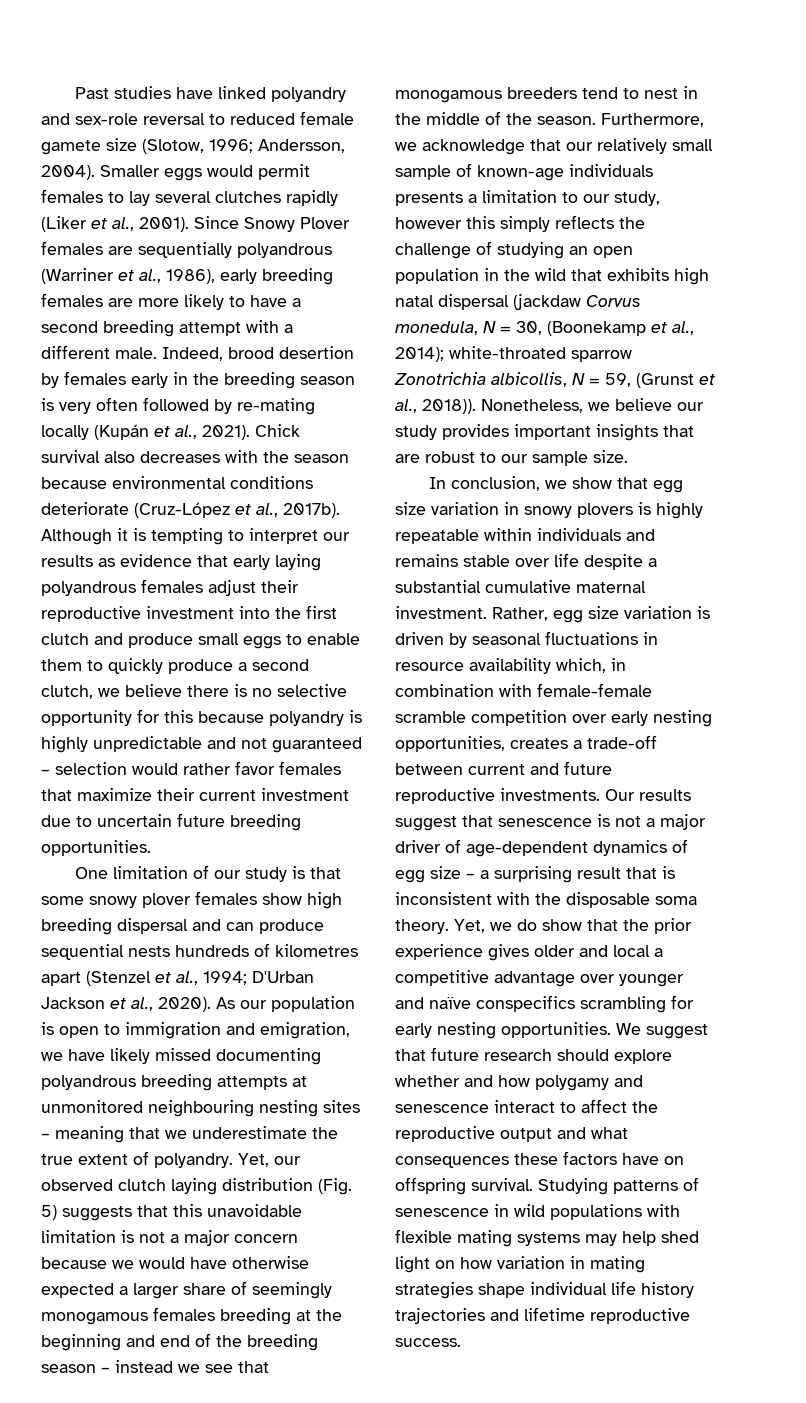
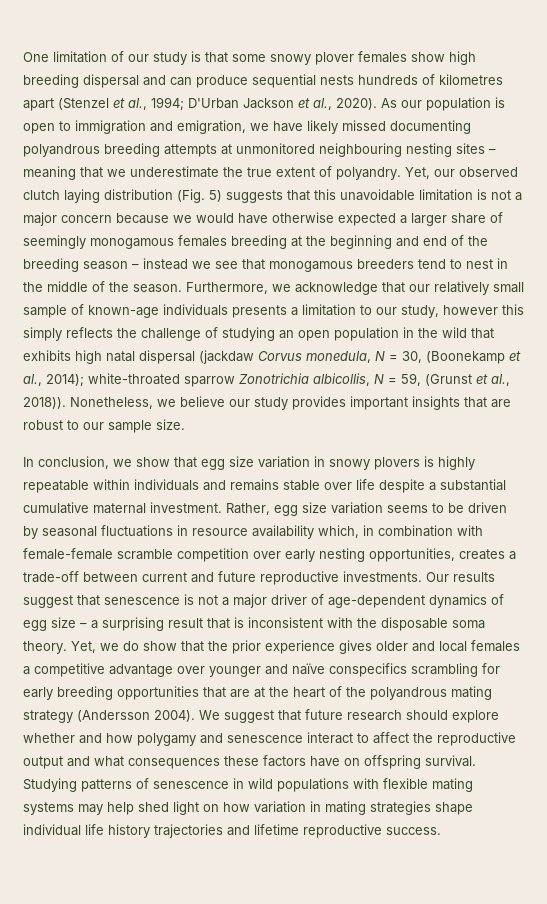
[75,86,347,102] [41,111,354,125] [41,138,345,155] [41,164,310,181] [41,189,338,206] [41,216,350,232] [41,241,332,258] [41,268,333,285] [41,293,301,310] [41,320,293,337] [41,345,354,361] [41,371,355,389] [41,397,315,415] [41,424,300,440] [41,450,349,463] [41,476,313,489] [41,502,340,518] [41,528,350,545] [41,554,321,571] [41,579,299,596] [41,605,337,622] [41,633,360,649] [41,658,309,674] [41,684,347,699] [41,709,362,726] [41,736,362,753] [41,761,341,775] [41,788,349,801] [41,813,301,831] [41,840,151,856] Past studies have linked polyandry and sex-role reversal to reduced female gamete size (Slotow, 1996; Andersson, 2004). Smaller eggs would permit females to lay several clutches rapidly (Liker et al., 2001). Since Snowy Plover females are sequentially polyandrous (Warriner et al., 1986), early breeding females are more likely to have a second breeding attempt with a different male. Indeed, brood desertion by females early in the breeding season is very often followed by re-mating locally (Kupán et al., 2021). Chick survival also decreases with the season because environmental conditions deteriorate (Cruz-López et al., 2017b). Although it is tempting to interpret our results as evidence that early laying polyandrous females adjust their reproductive investment into the first clutch and produce small eggs to enable them to quickly produce a second clutch, we believe there is no selective opportunity for this because polyandry is highly unpredictable and not guaranteed – selection would rather favor females that maximize their current investment due to uncertain future breeding opportunities. // -> (23, 57) none
[697,606,710,619] is -> [387,503,464,513] seems to be
(650, 951) none -> [471,640,520,652] females
[437,1022,611,1039] nesting opportunities. -> [57,686,492,700] [23,710,195,723] breeding opportunities that are at the heart of the polyandrous mating strategy (Andersson 2004).

